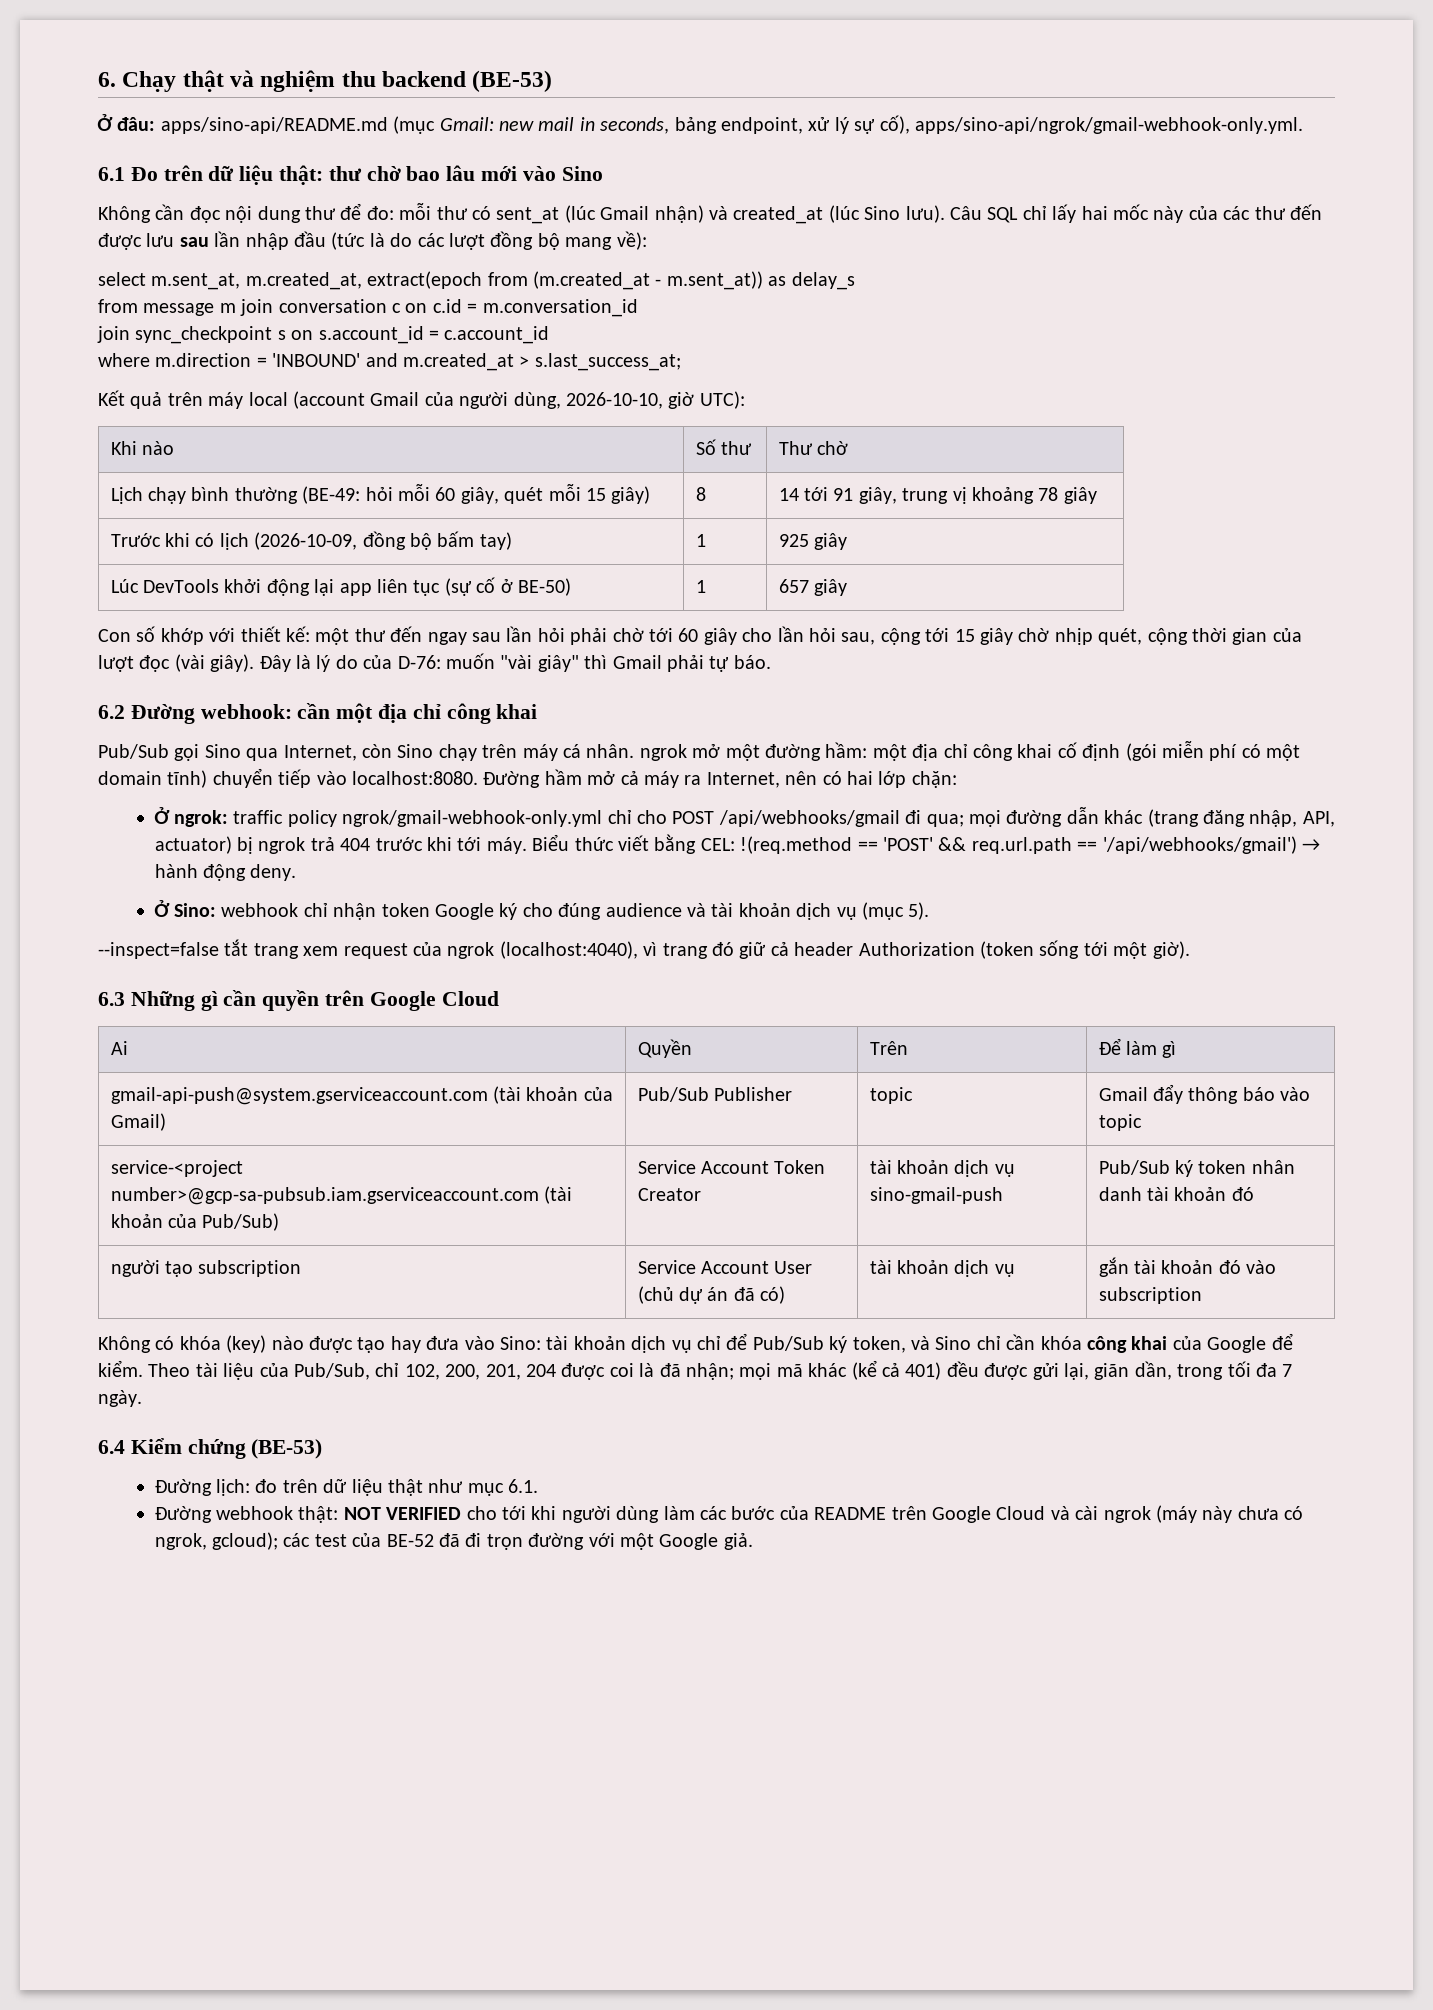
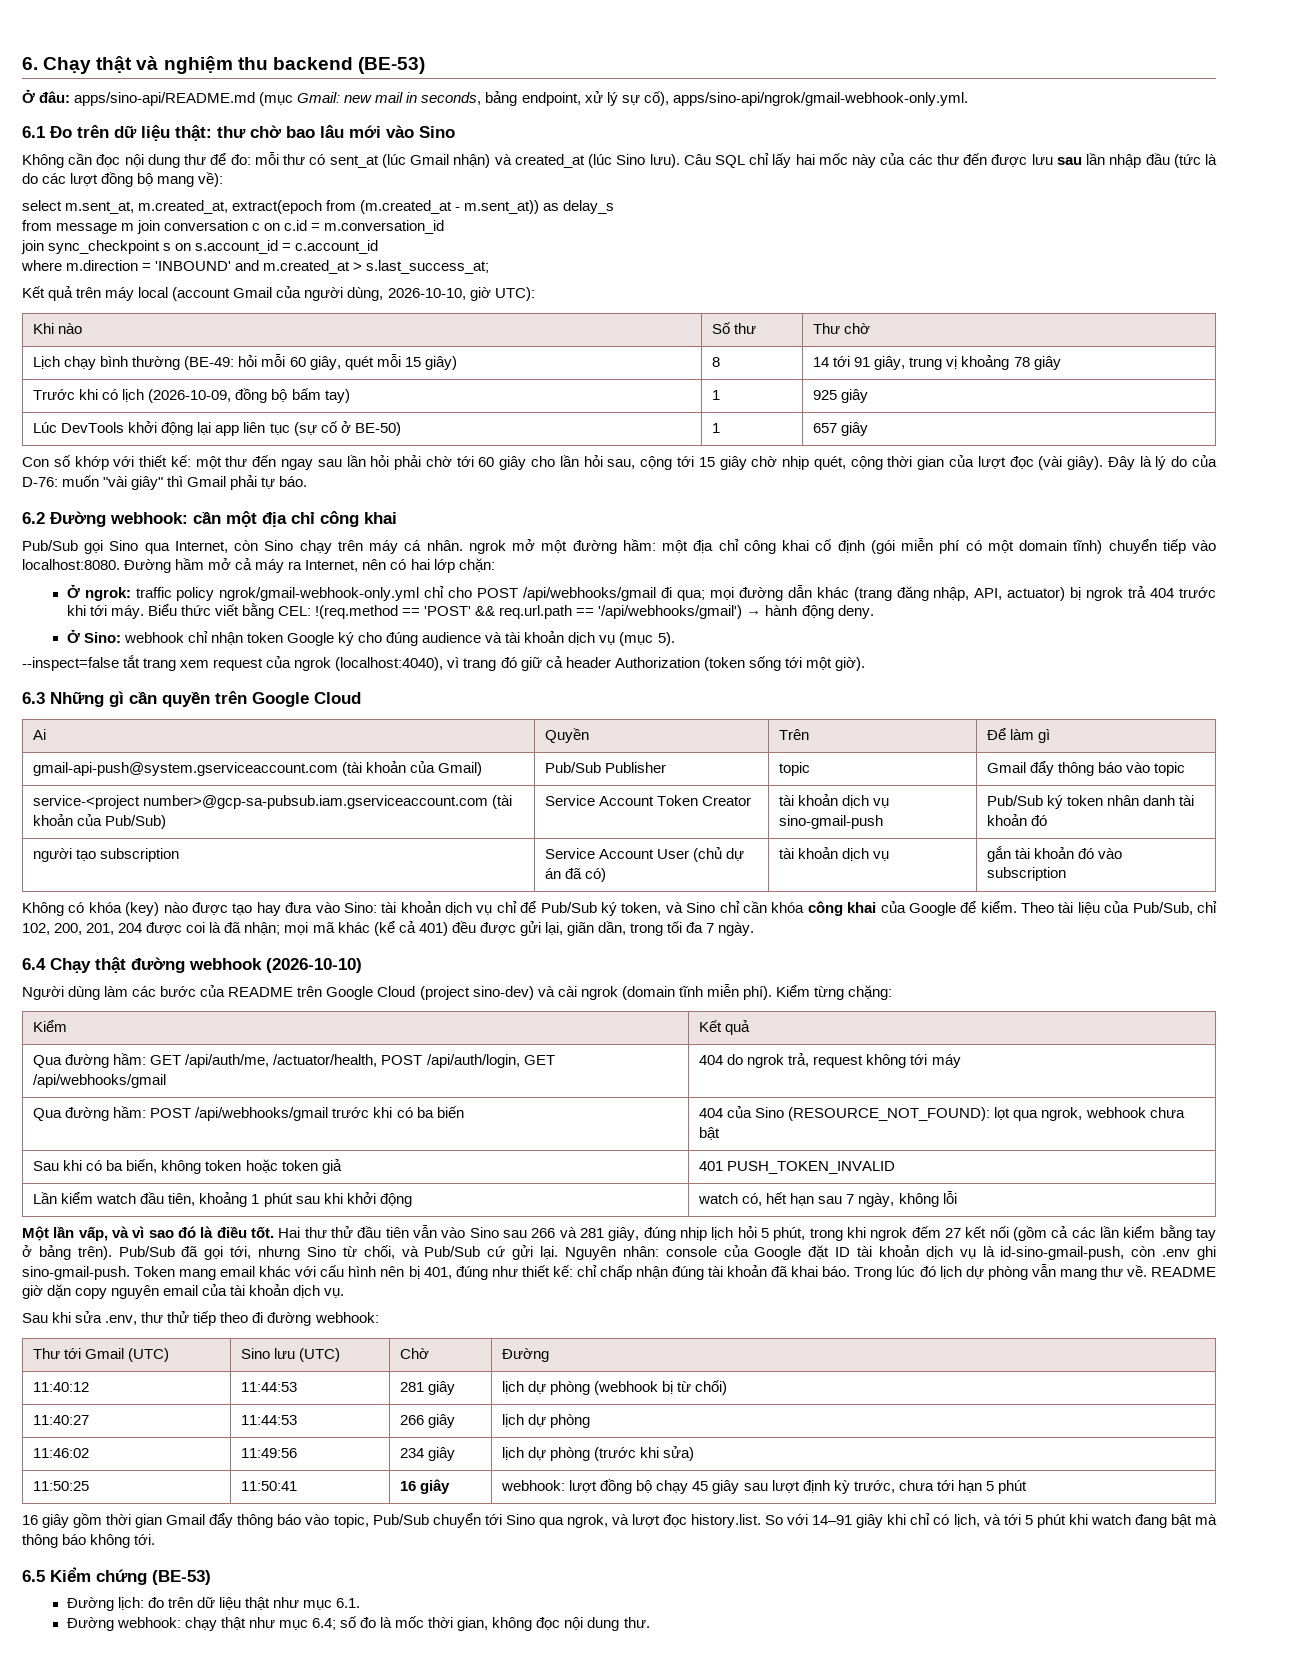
(125, 1447) none -> [50,957,362,973] [22,984,893,1000] [33,1020,68,1032] [699,1020,751,1035] [33,1053,555,1068] [33,1074,167,1088] [699,1053,961,1068] [33,1106,464,1121] [699,1106,1185,1121] [699,1127,721,1140] [33,1159,342,1174] [699,1161,896,1174] [33,1192,412,1207] [698,1191,957,1207] [22,1225,1216,1241] [22,1245,1216,1260] [22,1264,1216,1280] [22,1284,345,1299] [22,1311,379,1326] [33,1348,170,1362] [241,1348,341,1362] [400,1348,430,1359] [502,1348,550,1362] [33,1382,90,1392] [241,1382,298,1392] [400,1381,456,1395] [502,1380,728,1395] [33,1415,90,1425] [241,1415,298,1425] [400,1414,456,1428] [502,1414,591,1428] [33,1448,90,1458] [241,1448,298,1458] [400,1447,456,1461] [502,1446,695,1461] [33,1481,90,1491] [241,1481,298,1491] [400,1479,451,1494] [501,1479,1027,1494] [22,1513,1217,1528] [22,1534,156,1548] [22,1570,45,1582] Chạy thật đường webhook (2026-10-10) // Người dùng làm các bước của README trên Google Cloud (project sino-dev) và cài ngrok (domain tĩnh miễn phí). Kiểm từng chặng: // Kiểm | Kết quả // Qua đường hầm: GET /api/auth/me, /actuator/health, POST /api/auth/login, GET /api/webhooks/gmail | 404 do ngrok trả, request không tới máy // Qua đường hầm: POST /api/webhooks/gmail trước khi có ba biến | 404 của Sino (RESOURCE_NOT_FOUND): lọt qua ngrok, webhook chưa bật // Sau khi có ba biến, không token hoặc token giả | 401 PUSH_TOKEN_INVALID // Lần kiểm watch đầu tiên, khoảng 1 phút sau khi khởi động | watch có, hết hạn sau 7 ngày, không lỗi // Một lần vấp, và vì sao đó là điều tốt. Hai thư thử đầu tiên vẫn vào Sino sau 266 và 281 giây, đúng nhịp lịch hỏi 5 phút, trong khi ngrok đếm 27 kết nối (gồm cả các lần kiểm bằng tay ở bảng trên). Pub/Sub đã gọi tới, nhưng Sino từ chối, và Pub/Sub cứ gửi lại. Nguyên nhân: console của Google đặt ID tài khoản dịch vụ là id-sino-gmail-push, còn .env ghi sino-gmail-push. Token mang email khác với cấu hình nên bị 401, đúng như thiết kế: chỉ chấp nhận đúng tài khoản đã khai báo. Trong lúc đó lịch dự phòng vẫn mang thư về. README giờ dặn copy nguyên email của tài khoản dịch vụ. // Sau khi sửa .env, thư thử tiếp theo đi đường webhook: // Thư tới Gmail (UTC) | Sino lưu (UTC) | Chờ | Đường // 11:40:12 | 11:44:53 | 281 giây | lịch dự phòng (webhook bị từ chối) // 11:40:27 | 11:44:53 | 266 giây | lịch dự phòng // 11:46:02 | 11:49:56 | 234 giây | lịch dự phòng (trước khi sửa) // 11:50:25 | 11:50:41 | 16 giây | webhook: lượt đồng bộ chạy 45 giây sau lượt định kỳ trước, chưa tới hạn 5 phút // 16 giây gồm thời gian Gmail đẩy thông báo vào topic, Pub/Sub chuyển tới Sino qua ngrok, và lượt đọc history.list. So với 14–91 giây khi chỉ có lịch, và tới 5 phút khi watch đang bật mà thông báo không tới. // 6.5
[216,1505,1304,1523] [154,1532,753,1550] webhook thật: NOT VERIFIED cho tới khi người dùng làm các bước của README trên Google Cloud và cài ngrok (máy này chưa có ngrok, gcloud); các test của BE-52 đã đi trọn đường với một Google giả. -> [116,1616,650,1631] webhook: chạy thật như mục 6.4; số đo là mốc thời gian, không đọc nội dung thư.

